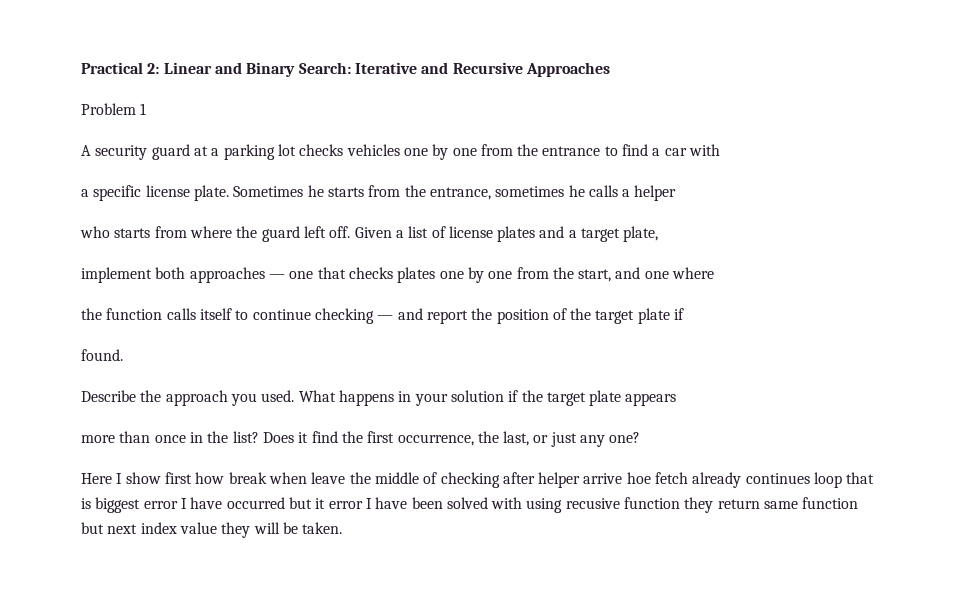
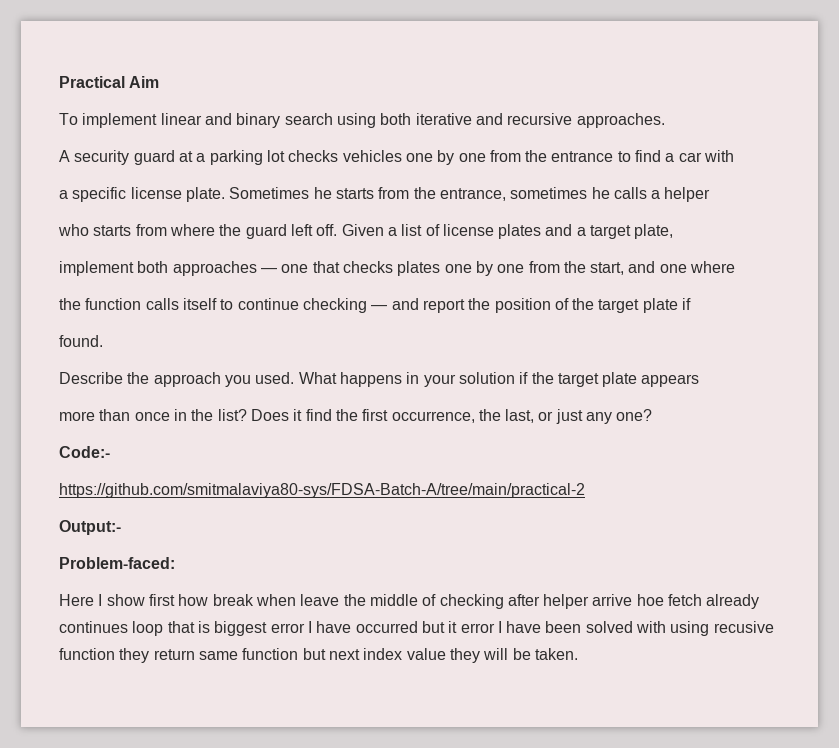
[147,62,610,77] [81,103,147,115] 2: Linear and Binary Search: Iterative and Recursive Approaches // Problem 1 -> [129,76,160,88] [59,113,665,128] Aim // To implement linear and binary search using both iterative and recursive approaches.
(641, 437) none -> [59,446,110,458] [59,483,585,498] [59,520,121,535] [59,557,175,569] // Code:- // https://github.com/smitmalaviya80-sys/FDSA-Batch-A/tree/main/practical-2 // Output:- // Problem-faced:

